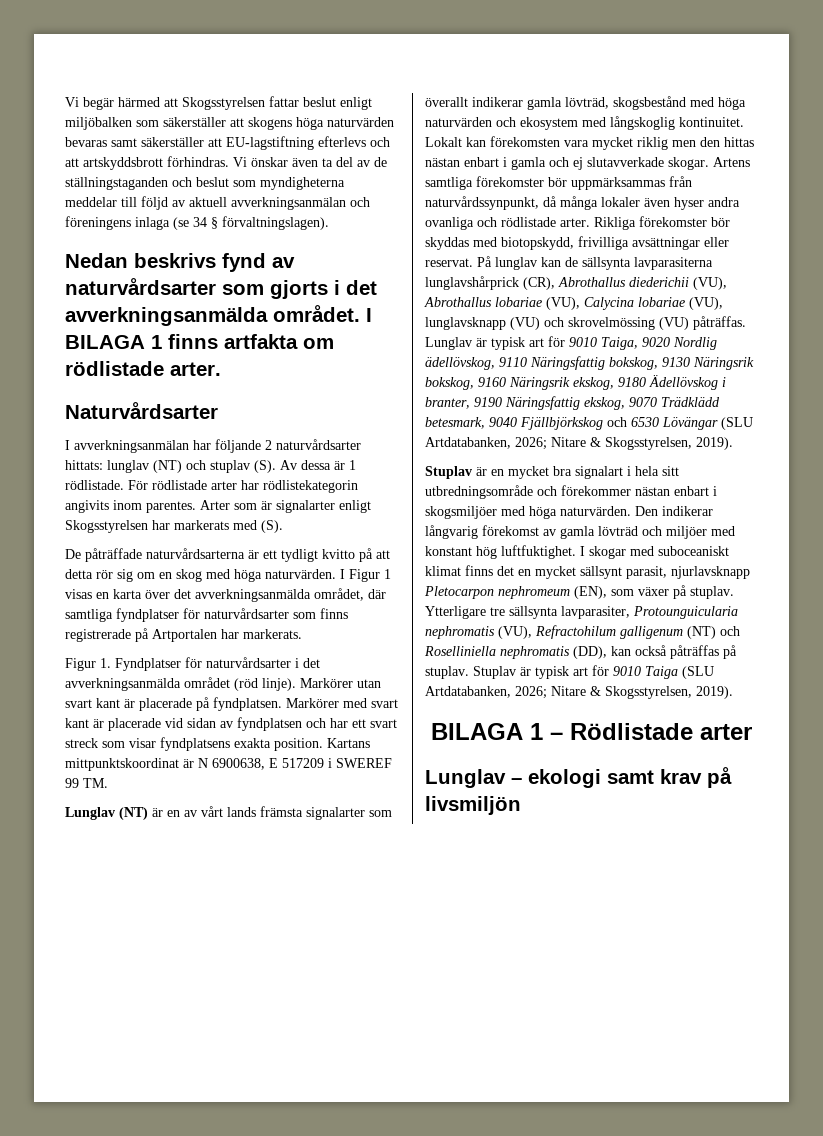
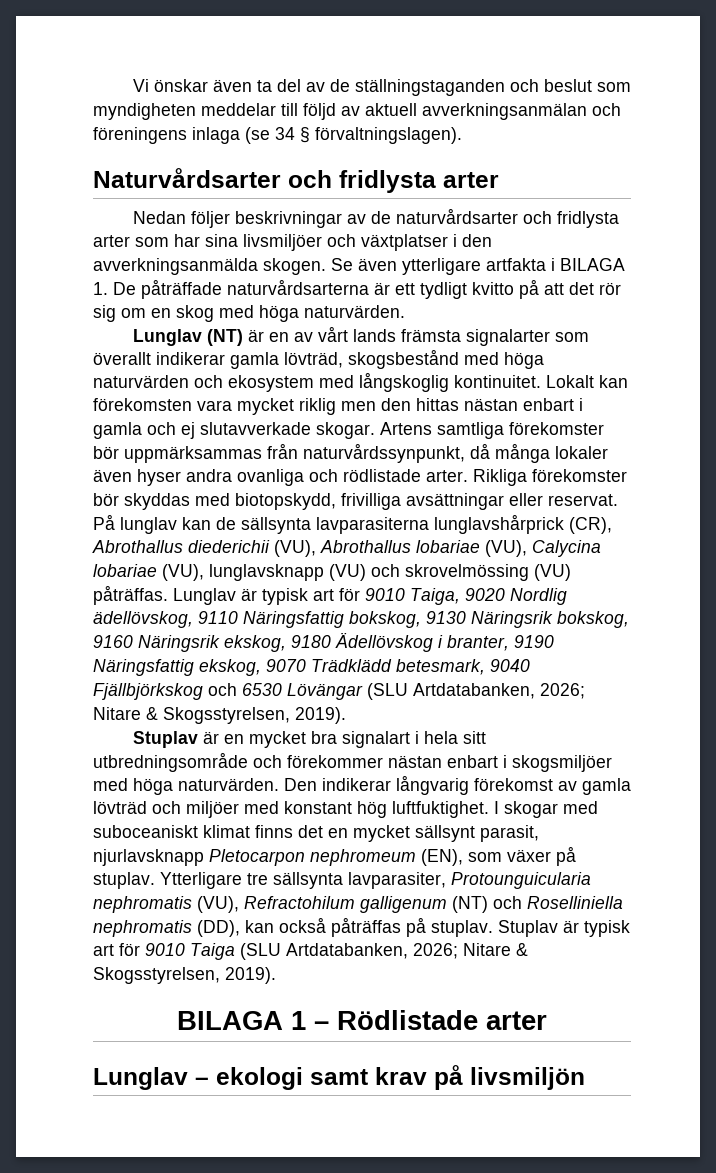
[65,96,372,110] [65,117,394,130] [65,136,390,150] [65,156,247,170] Vi begär härmed att Skogsstyrelsen fattar beslut enligt miljöbalken som säkerställer att skogens höga naturvärden bevaras samt säkerställer att EU-lagstiftning efterlevs och att artskyddsbrott förhindras. Vi -> [132,79,149,92] Vi
[260,177,345,190] myndigheterna -> [93,103,196,120] myndigheten
[65,253,295,272] [65,278,377,299] [65,305,372,326] [65,334,334,349] [65,361,221,376] [65,402,218,419] [65,439,361,453] [65,460,356,473] [65,480,358,493] [65,500,371,513] [65,520,283,533] Nedan beskrivs fynd av naturvårdsarter som gjorts i det avverkningsanmälda området. I BILAGA 1 finns artfakta om rödlistade arter. // Naturvårdsarter // I avverkningsanmälan har följande 2 naturvårdsarter hittats: lunglav (NT) och stuplav (S). Av dessa är 1 rödlistade. För rödlistade arter har rödlistekategorin angivits inom parentes. Arter som är signalarter enligt Skogsstyrelsen har markerats med (S). // -> [93,168,499,193] [132,208,619,228] [93,234,492,251] [93,258,625,275] [93,282,108,295] Naturvårdsarter och fridlysta arter // Nedan följer beskrivningar av de naturvårdsarter och fridlysta arter som har sina livsmiljöer och växtplatser i den avverkningsanmälda skogen. Se även ytterligare artfakta i BILAGA 1.
[65,569,93,579] detta -> [569,282,594,295] det
[340,569,391,582] [65,588,386,602] [65,608,348,622] [65,628,302,642] [65,657,320,671] [65,677,381,691] [65,697,398,711] [65,717,397,731] [65,737,370,751] [65,758,392,771] [65,778,108,788] I Figur 1 visas en karta över det avverkningsanmälda området, där samtliga fyndplatser för naturvårdsarter som finns registrerade på Artportalen har markerats. // Figur 1. Fyndplatser för naturvårdsarter i det avverkningsanmälda området (röd linje). Markörer utan svart kant är placerade på fyndplatsen. Markörer med svart kant är placerade vid sidan av fyndplatsen och har ett svart streck som visar fyndplatsens exakta position. Kartans mittpunktskoordinat är N 6900638, E 517209 i SWEREF 99 TM. -> (405, 311) none

